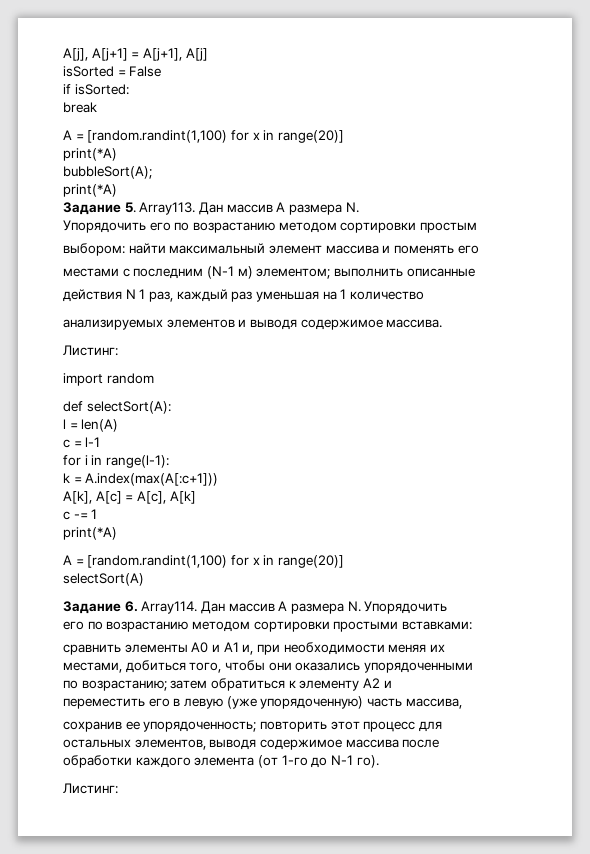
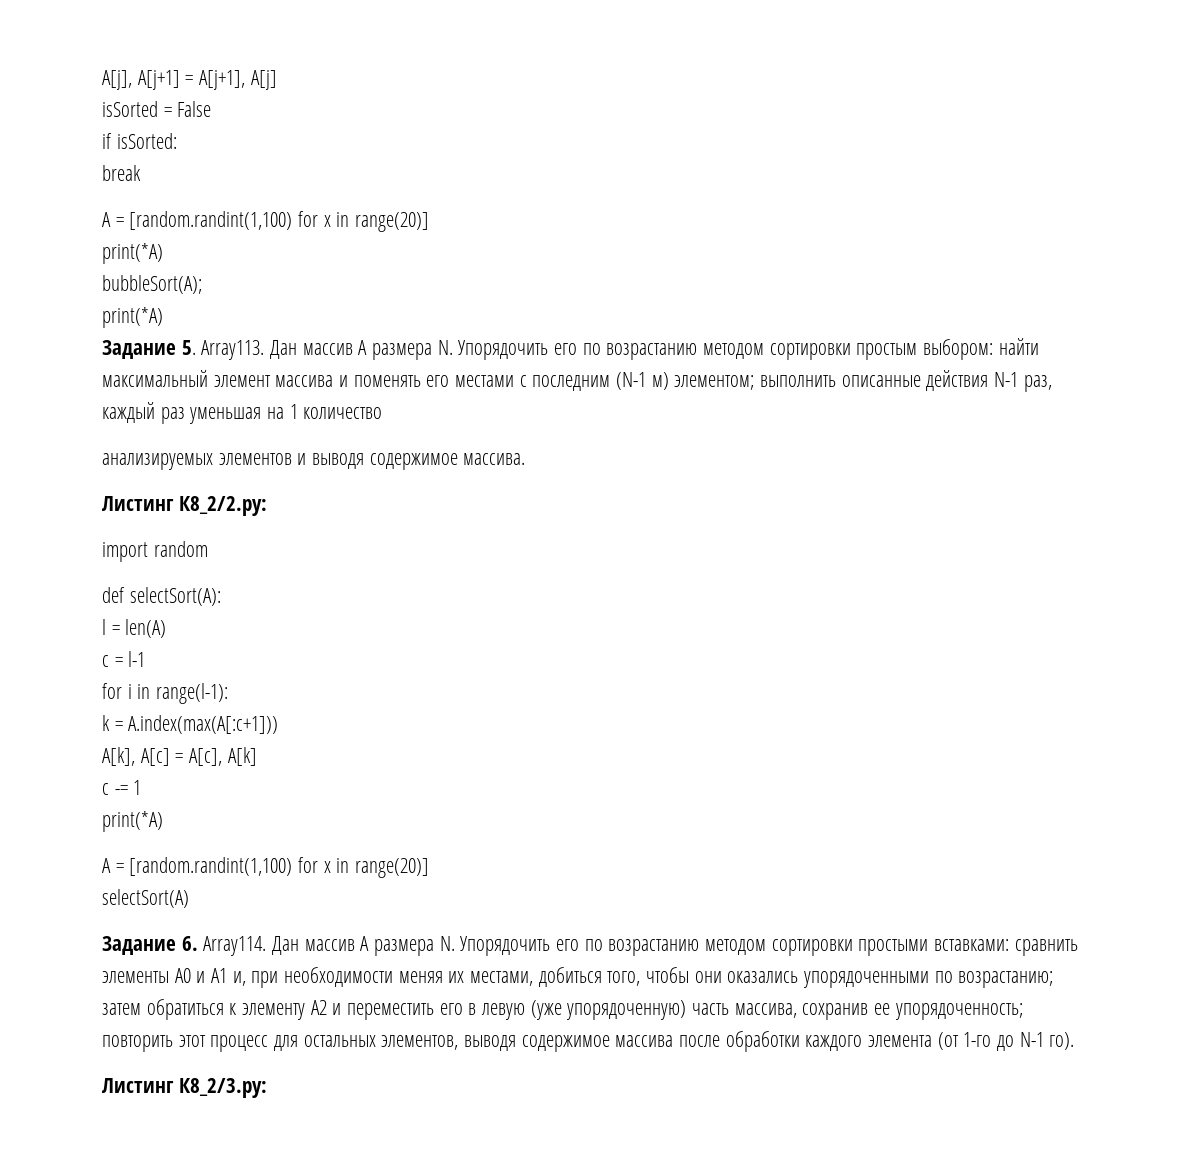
(359, 207) // -> (453, 347) none
(477, 227) // -> (918, 351) none
(479, 249) // -> (450, 381) none
[63,289,146,302] // действия N 1 -> [926,370,1019,391] действия N-1
[63,345,118,356] Листинг: -> [102,496,267,516] Листинг К8_2/2.py:
(448, 607) // -> (551, 946) none
(472, 625) // -> (1010, 945) none
(445, 648) // -> (465, 977) none
(473, 667) // -> (930, 979) none
(392, 684) // -> (342, 1009) none
(462, 703) // -> (797, 1010) none
(442, 726) // -> (299, 1043) none
(440, 743) // -> (721, 1041) none
[63,783,118,794] Листинг: -> [102,1078,267,1098] Листинг К8_2/3.py:

